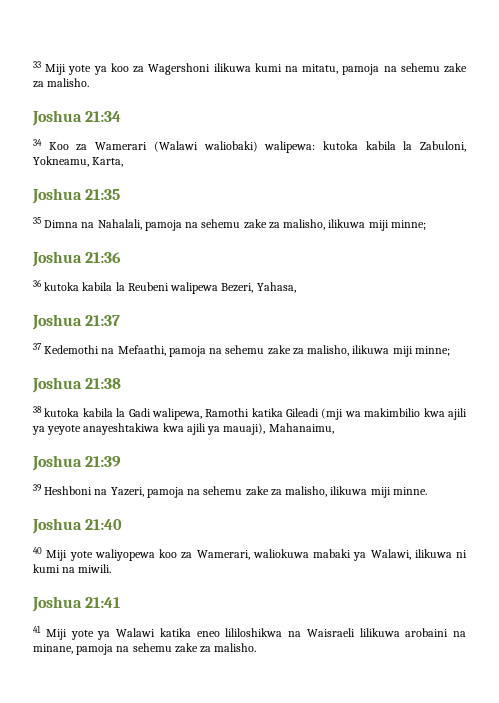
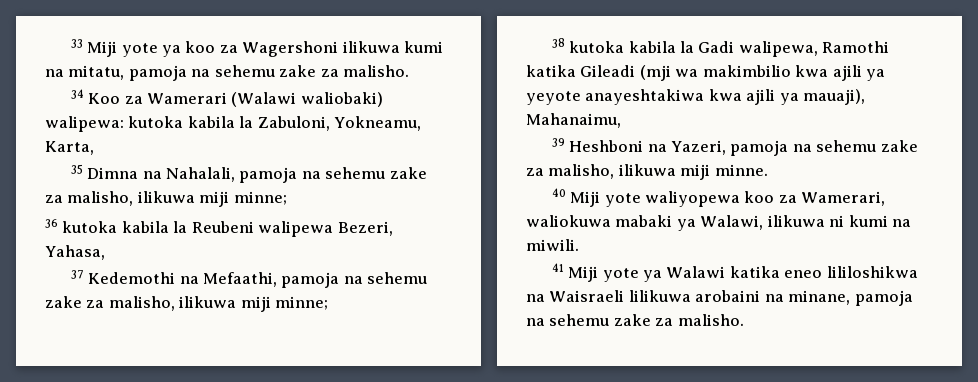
[32,110,122,126] // Joshua 21:34 -> (410, 71) none
[32,188,121,204] // Joshua 21:35 -> (94, 148) none
[32,251,122,267] // Joshua 21:36 -> (287, 198) none
[32,314,121,330] // Joshua 21:37 -> (105, 252) none
[32,377,122,393] // Joshua 21:38 -> (329, 303) none
[32,455,122,471] // Joshua 21:39 -> (621, 120) none
[32,518,123,534] // Joshua 21:40 -> (768, 170) none
[32,596,121,612] // Joshua 21:41 -> (579, 245) none

